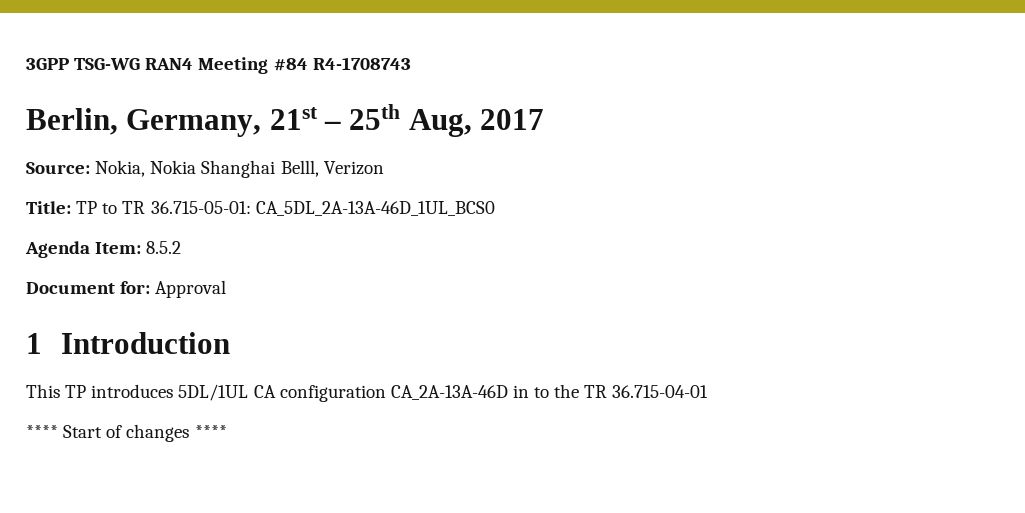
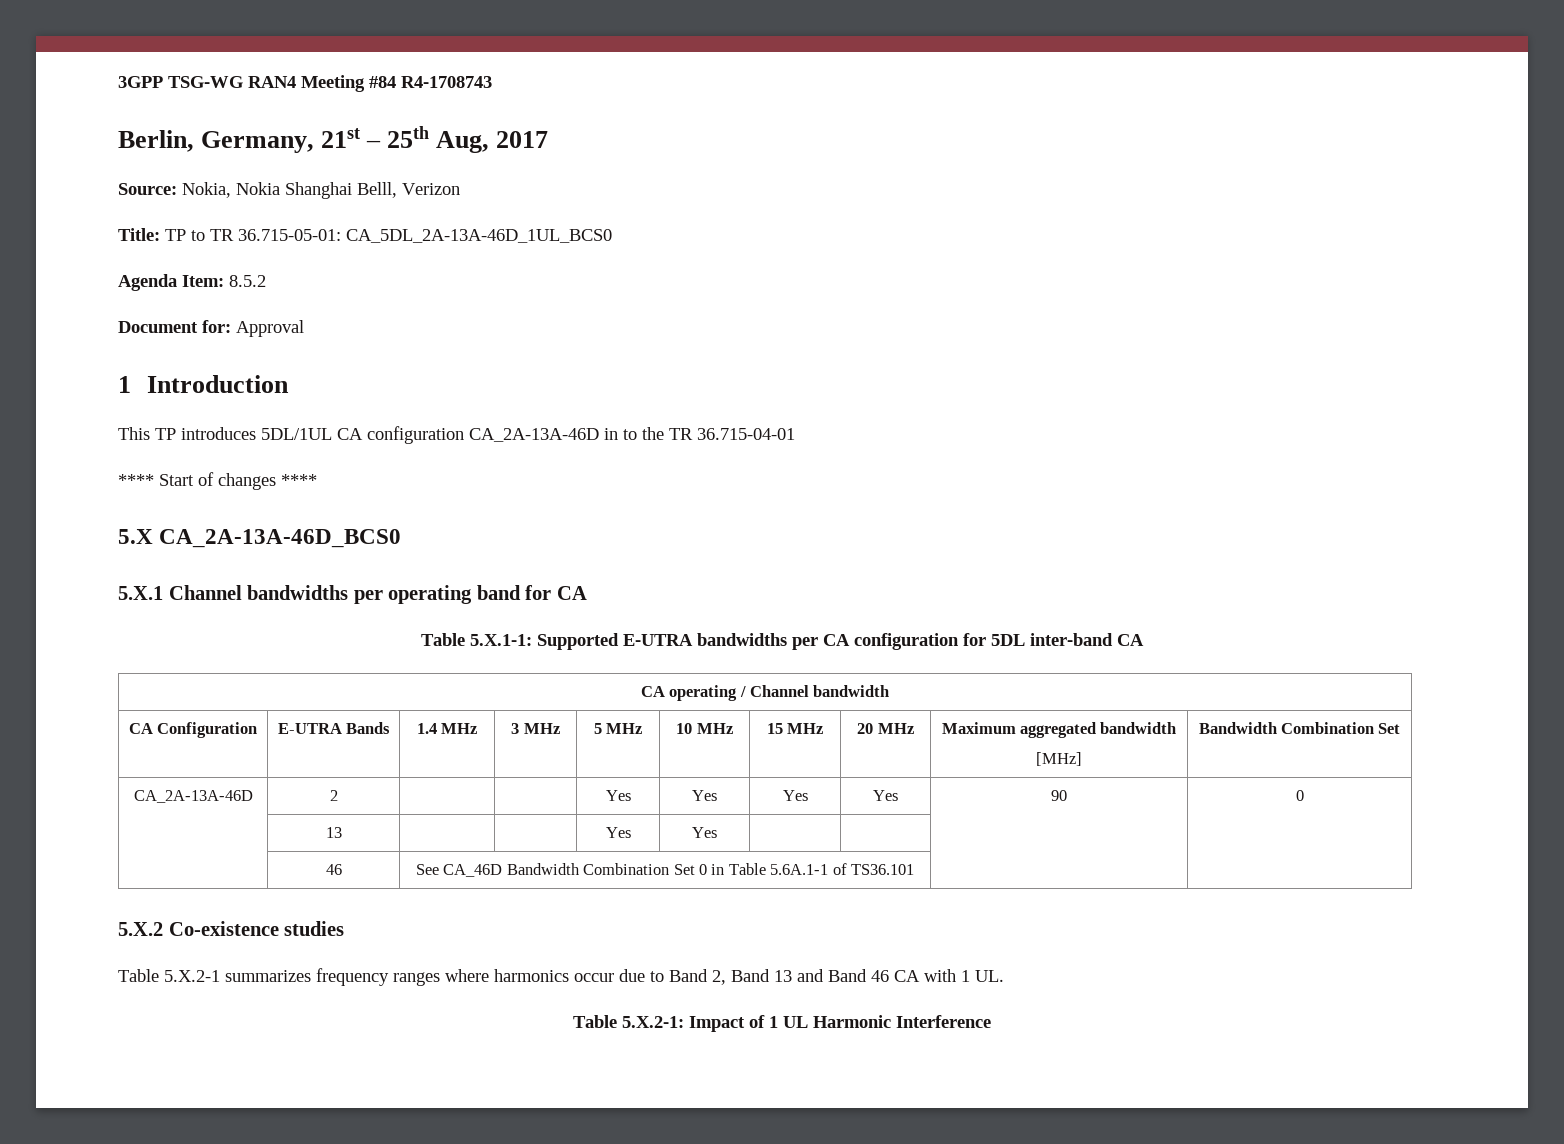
(227, 431) none -> [118,529,402,548] [118,585,587,604] [421,633,1144,650] [640,685,890,701] [128,722,258,738] [277,722,391,734] [416,723,478,734] [511,723,560,734] [593,723,643,734] [676,723,733,734] [766,723,824,734] [857,723,914,734] [941,722,1177,738] [1036,752,1082,766] [1198,722,1401,734] [133,790,253,803] [329,790,338,801] [605,790,631,801] [692,790,717,801] [782,790,808,801] [873,790,898,801] [1051,790,1067,801] [1295,790,1304,801] [325,827,342,838] [605,827,631,838] [692,827,717,838] [325,864,342,875] [415,863,915,877] [118,921,345,936] [118,968,1004,986] [573,1015,991,1032] // 5.X CA_2A-13A-46D_BCS0 // 5.X.1 Channel bandwidths per operating band for CA // Table 5.X.1-1: Supported E-UTRA bandwidths per CA configuration for 5DL inter-band CA // CA operating / Channel bandwidth // CA Configuration | E-UTRA Bands | 1.4 MHz | 3 MHz | 5 MHz | 10 MHz | 15 MHz | 20 MHz | Maximum aggregated bandwidth // [MHz] | Bandwidth Combination Set // CA_2A-13A-46D | 2 | | | Yes | Yes | Yes | Yes | 90 | 0 // | 13 | | | Yes | Yes | | | | // | 46 | See CA_46D Bandwidth Combination Set 0 in Table 5.6A.1-1 of TS36.101 | | // 5.X.2 Co-existence studies // Table 5.X.2-1 summarizes frequency ranges where harmonics occur due to Band 2, Band 13 and Band 46 CA with 1 UL. // Table 5.X.2-1: Impact of 1 UL Harmonic Interference

